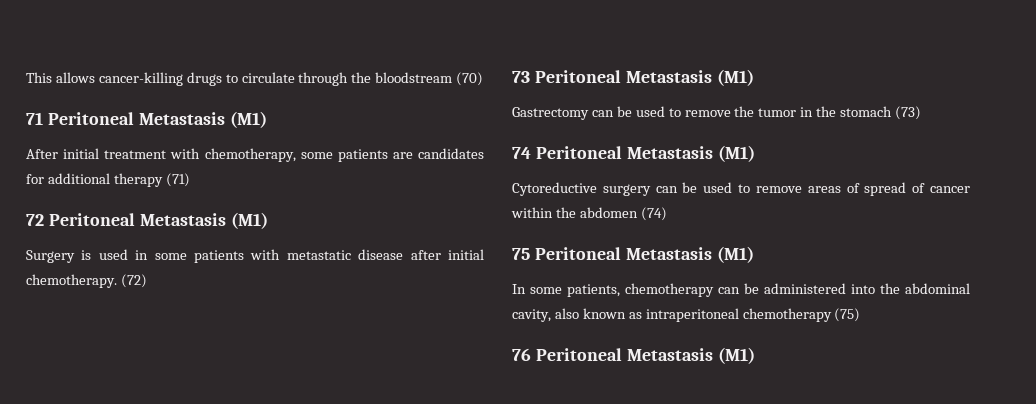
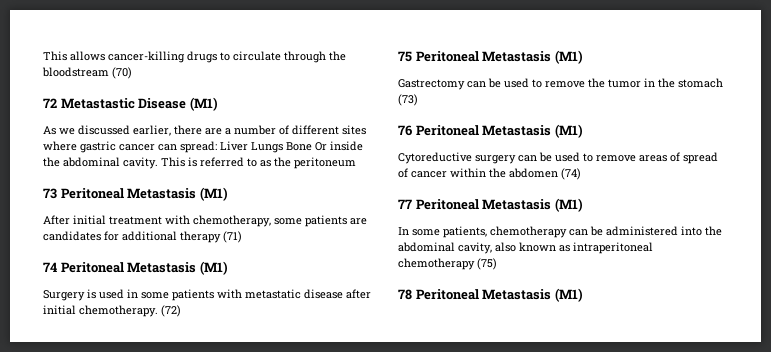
[26,112,43,125] 71 -> [43,97,218,111] [43,125,366,136] [43,141,363,153] [43,157,356,169] [43,188,57,199] 72 Metastastic Disease (M1) // As we discussed earlier, there are a number of different sites where gastric cancer can spread: Liver Lungs Bone Or inside the abdominal cavity. This is referred to as the peritoneum // 73
[26,214,44,226] 72 -> [43,262,57,272] 74
[512,71,530,83] 73 -> [398,51,412,62] 75
[512,147,531,159] 74 -> [398,125,412,136] 76
[512,248,530,260] 75 -> [398,199,412,209] 77
[512,348,531,361] 76 -> [398,289,412,300] 78

